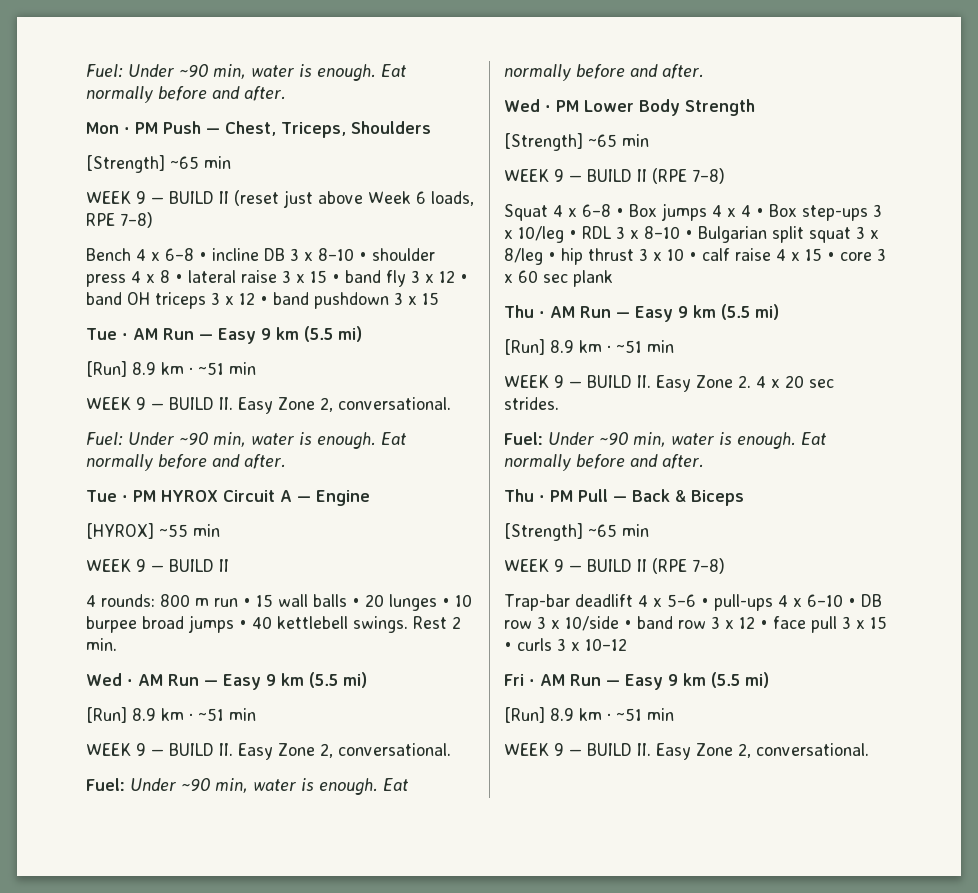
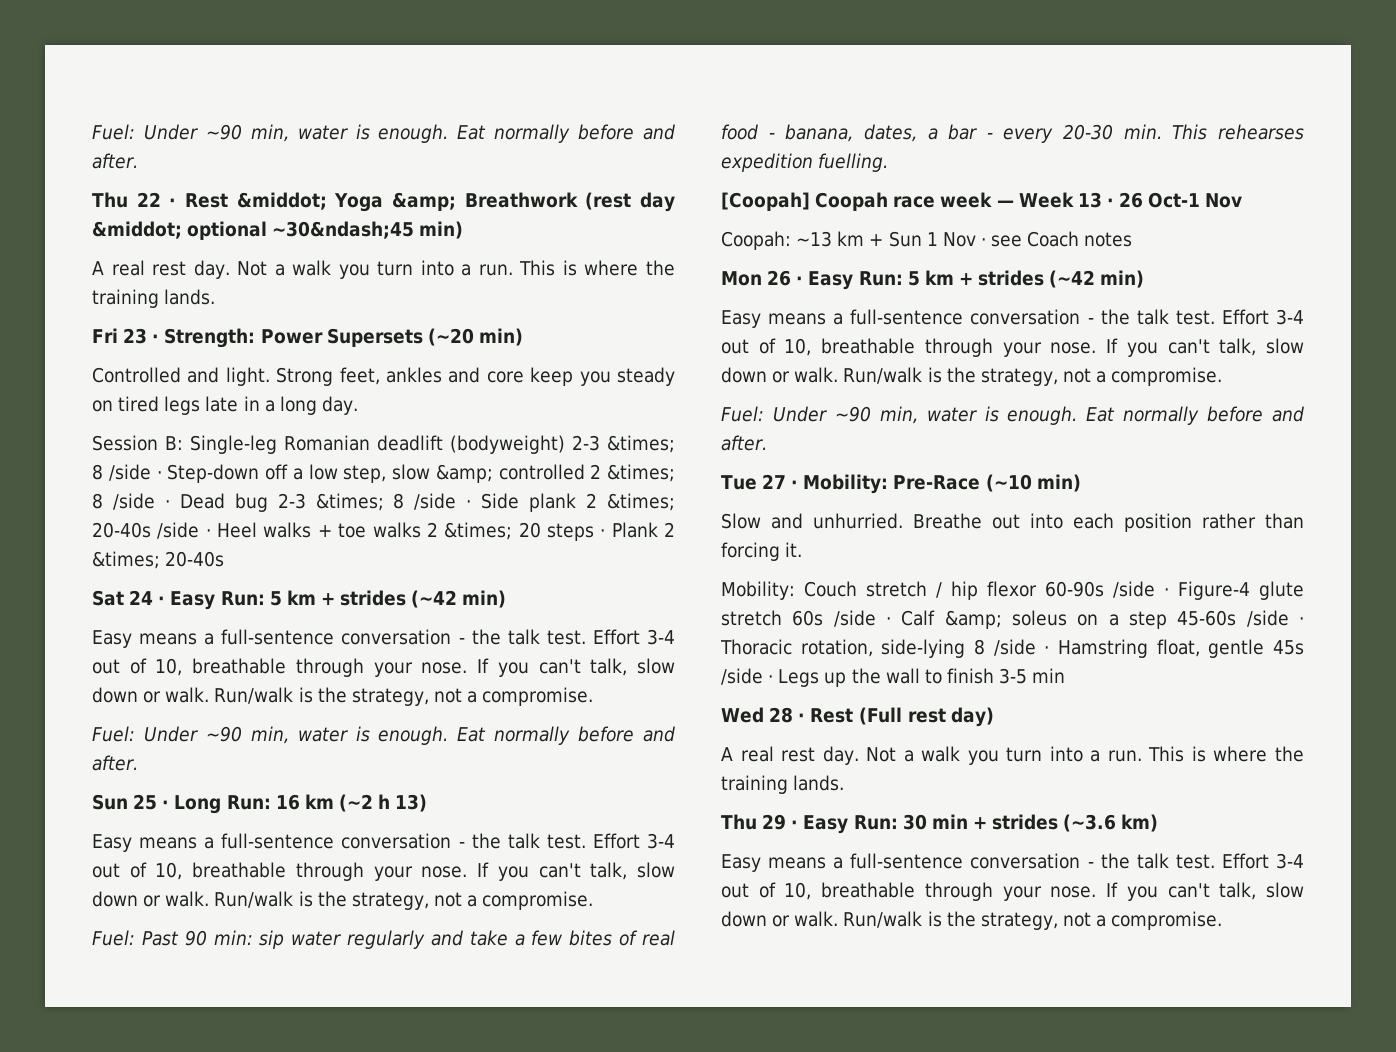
[86,121,431,138] [86,155,231,173] [86,190,474,208] [86,212,153,228] [86,248,435,261] [86,270,468,287] [86,292,439,309] [86,326,362,344] [86,361,256,377] [86,397,451,414] Mon · PM Push — Chest, Triceps, Shoulders // [Strength] ~65 min // WEEK 9 — BUILD II (reset just above Week 6 loads, RPE 7–8) // Bench 4 x 6–8 • incline DB 3 x 8–10 • shoulder press 4 x 8 • lateral raise 3 x 15 • band fly 3 x 12 • band OH triceps 3 x 12 • band pushdown 3 x 15 // Tue · AM Run — Easy 9 km (5.5 mi) // [Run] 8.9 km · ~51 min // WEEK 9 — BUILD II. Easy Zone 2, conversational. -> [92,192,675,212] [92,221,464,240] [92,260,675,279] [92,289,216,308] [92,328,523,348] [92,367,675,386] [92,396,358,415] [92,435,676,454] [92,464,675,483] [92,493,675,512] [92,522,675,541] [92,551,225,569] [92,590,507,610] [92,629,676,648] [92,658,676,677] [92,687,594,706] [92,726,675,745] [92,755,138,771] [92,794,428,814] [92,833,676,852] [92,862,676,881] [92,891,594,910] [92,930,675,949] [721,124,1304,143] [721,153,889,172] [721,192,1243,211] [721,231,1133,250] [721,270,1145,290] [721,309,1304,328] [721,338,1304,357] [721,367,1223,386] Thu 22 · Rest &middot; Yoga &amp; Breathwork (rest day &middot; optional ~30&ndash;45 min) // A real rest day. Not a walk you turn into a run. This is where the training lands. // Fri 23 · Strength: Power Supersets (~20 min) // Controlled and light. Strong feet, ankles and core keep you steady on tired legs late in a long day. // Session B: Single-leg Romanian deadlift (bodyweight) 2-3 &times; 8 /side · Step-down off a low step, slow &amp; controlled 2 &times; 8 /side · Dead bug 2-3 &times; 8 /side · Side plank 2 &times; 20-40s /side · Heel walks + toe walks 2 &times; 20 steps · Plank 2 &times; 20-40s // Sat 24 · Easy Run: 5 km + strides (~42 min) // Easy means a full-sentence conversation - the talk test. Effort 3-4 out of 10, breathable through your nose. If you can't talk, slow down or walk. Run/walk is the strategy, not a compromise. // Fuel: Under ~90 min, water is enough. Eat normally before and after. // Sun 25 · Long Run: 16 km (~2 h 13) // Easy means a full-sentence conversation - the talk test. Effort 3-4 out of 10, breathable through your nose. If you can't talk, slow down or walk. Run/walk is the strategy, not a compromise. // Fuel: Past 90 min: sip water regularly and take a few bites of real food - banana, dates, a bar - every 20-30 min. This rehearses expedition fuelling. // [Coopah] Coopah race week — Week 13 · 26 Oct-1 Nov // Coopah: ~13 km + Sun 1 Nov · see Coach notes // Mon 26 · Easy Run: 5 km + strides (~42 min) // Easy means a full-sentence conversation - the talk test. Effort 3-4 out of 10, breathable through your nose. If you can't talk, slow down or walk. Run/walk is the strategy, not a compromise.
[121,490,370,506] [86,523,220,539] [86,559,229,572] [86,594,472,611] [86,615,461,633] [86,638,117,651] [86,672,367,690] [86,707,256,723] [86,743,451,760] [86,778,408,795] [504,64,704,81] [504,99,755,116] [504,133,649,151] [504,168,725,184] [504,203,882,221] [504,226,879,243] [504,248,886,265] [504,270,613,287] [504,304,779,322] [504,339,674,355] [504,375,834,392] [504,397,559,410] [504,432,826,449] [504,454,704,471] [504,489,744,506] [504,523,649,541] [504,558,725,574] [504,594,882,611] [504,616,887,633] [504,638,627,651] [504,672,769,690] [504,707,674,723] [504,743,869,760] · PM HYROX Circuit A — Engine // [HYROX] ~55 min // WEEK 9 — BUILD II // 4 rounds: 800 m run • 15 wall balls • 20 lunges • 10 burpee broad jumps • 40 kettlebell swings. Rest 2 min. // Wed · AM Run — Easy 9 km (5.5 mi) // [Run] 8.9 km · ~51 min // WEEK 9 — BUILD II. Easy Zone 2, conversational. // Fuel: Under ~90 min, water is enough. Eat normally before and after. // Wed · PM Lower Body Strength // [Strength] ~65 min // WEEK 9 — BUILD II (RPE 7–8) // Squat 4 x 6–8 • Box jumps 4 x 4 • Box step-ups 3 x 10/leg • RDL 3 x 8–10 • Bulgarian split squat 3 x 8/leg • hip thrust 3 x 10 • calf raise 4 x 15 • core 3 x 60 sec plank // Thu · AM Run — Easy 9 km (5.5 mi) // [Run] 8.9 km · ~51 min // WEEK 9 — BUILD II. Easy Zone 2. 4 x 20 sec strides. // Fuel: Under ~90 min, water is enough. Eat normally before and after. // Thu · PM Pull — Back & Biceps // [Strength] ~65 min // WEEK 9 — BUILD II (RPE 7–8) // Trap-bar deadlift 4 x 5–6 • pull-ups 4 x 6–10 • DB row 3 x 10/side • band row 3 x 12 • face pull 3 x 15 • curls 3 x 10–12 // Fri · AM Run — Easy 9 km (5.5 mi) // [Run] 8.9 km · ~51 min // WEEK 9 — BUILD II. Easy Zone 2, conversational. -> [762,474,1081,494] [721,513,1304,532] [721,542,803,561] [721,581,1304,600] [721,610,1304,629] [720,639,1304,658] [721,668,1066,687] [721,707,994,727] [721,746,1304,765] [721,775,845,794] [721,814,1159,834] [721,853,1304,872] [721,882,1304,901] [721,911,1223,930] 27 · Mobility: Pre-Race (~10 min) // Slow and unhurried. Breathe out into each position rather than forcing it. // Mobility: Couch stretch / hip flexor 60-90s /side · Figure-4 glute stretch 60s /side · Calf &amp; soleus on a step 45-60s /side · Thoracic rotation, side-lying 8 /side · Hamstring float, gentle 45s /side · Legs up the wall to finish 3-5 min // Wed 28 · Rest (Full rest day) // A real rest day. Not a walk you turn into a run. This is where the training lands. // Thu 29 · Easy Run: 30 min + strides (~3.6 km) // Easy means a full-sentence conversation - the talk test. Effort 3-4 out of 10, breathable through your nose. If you can't talk, slow down or walk. Run/walk is the strategy, not a compromise.

